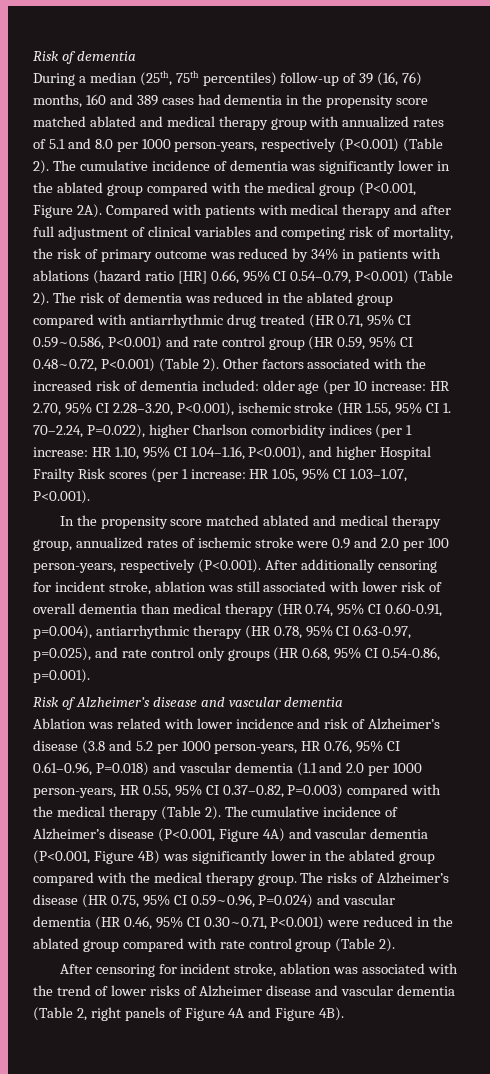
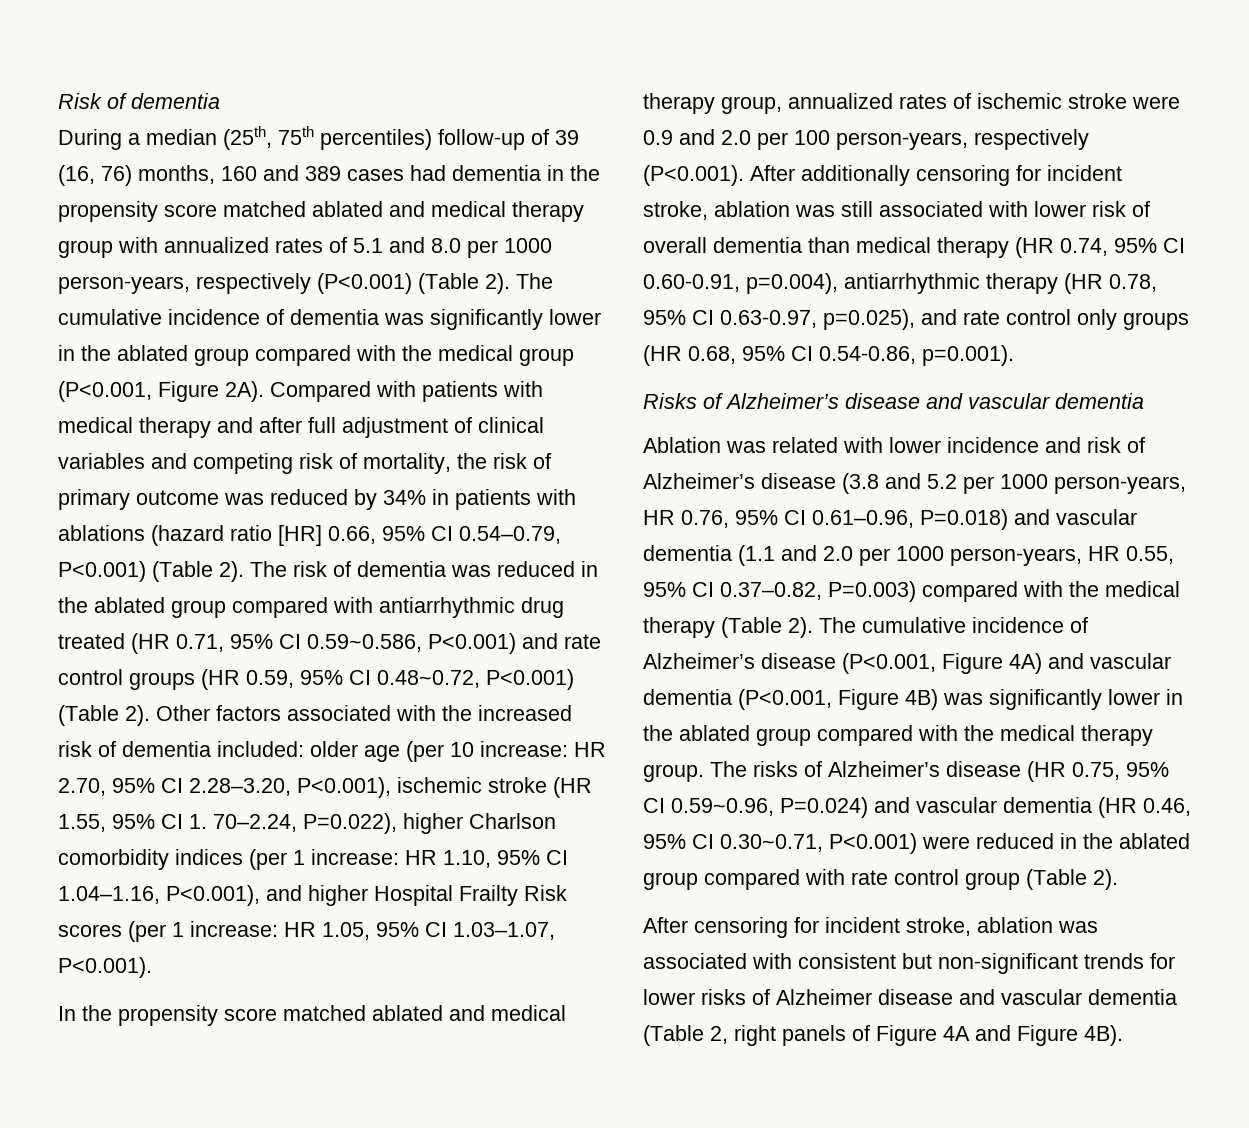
[268,338,305,350] group -> [129,672,195,690] groups
[33,697,59,707] Risk -> [643,393,697,409] Risks
[33,985,108,996] the trend of -> [798,953,1175,974] consistent but non-significant trends for

